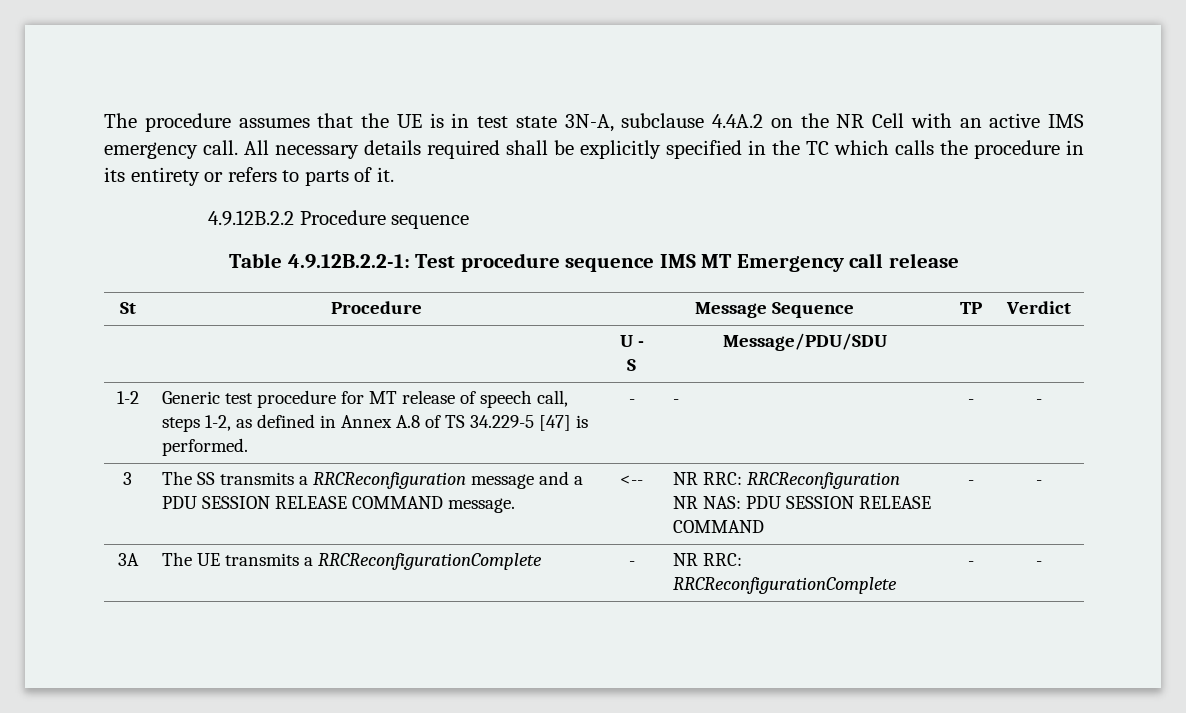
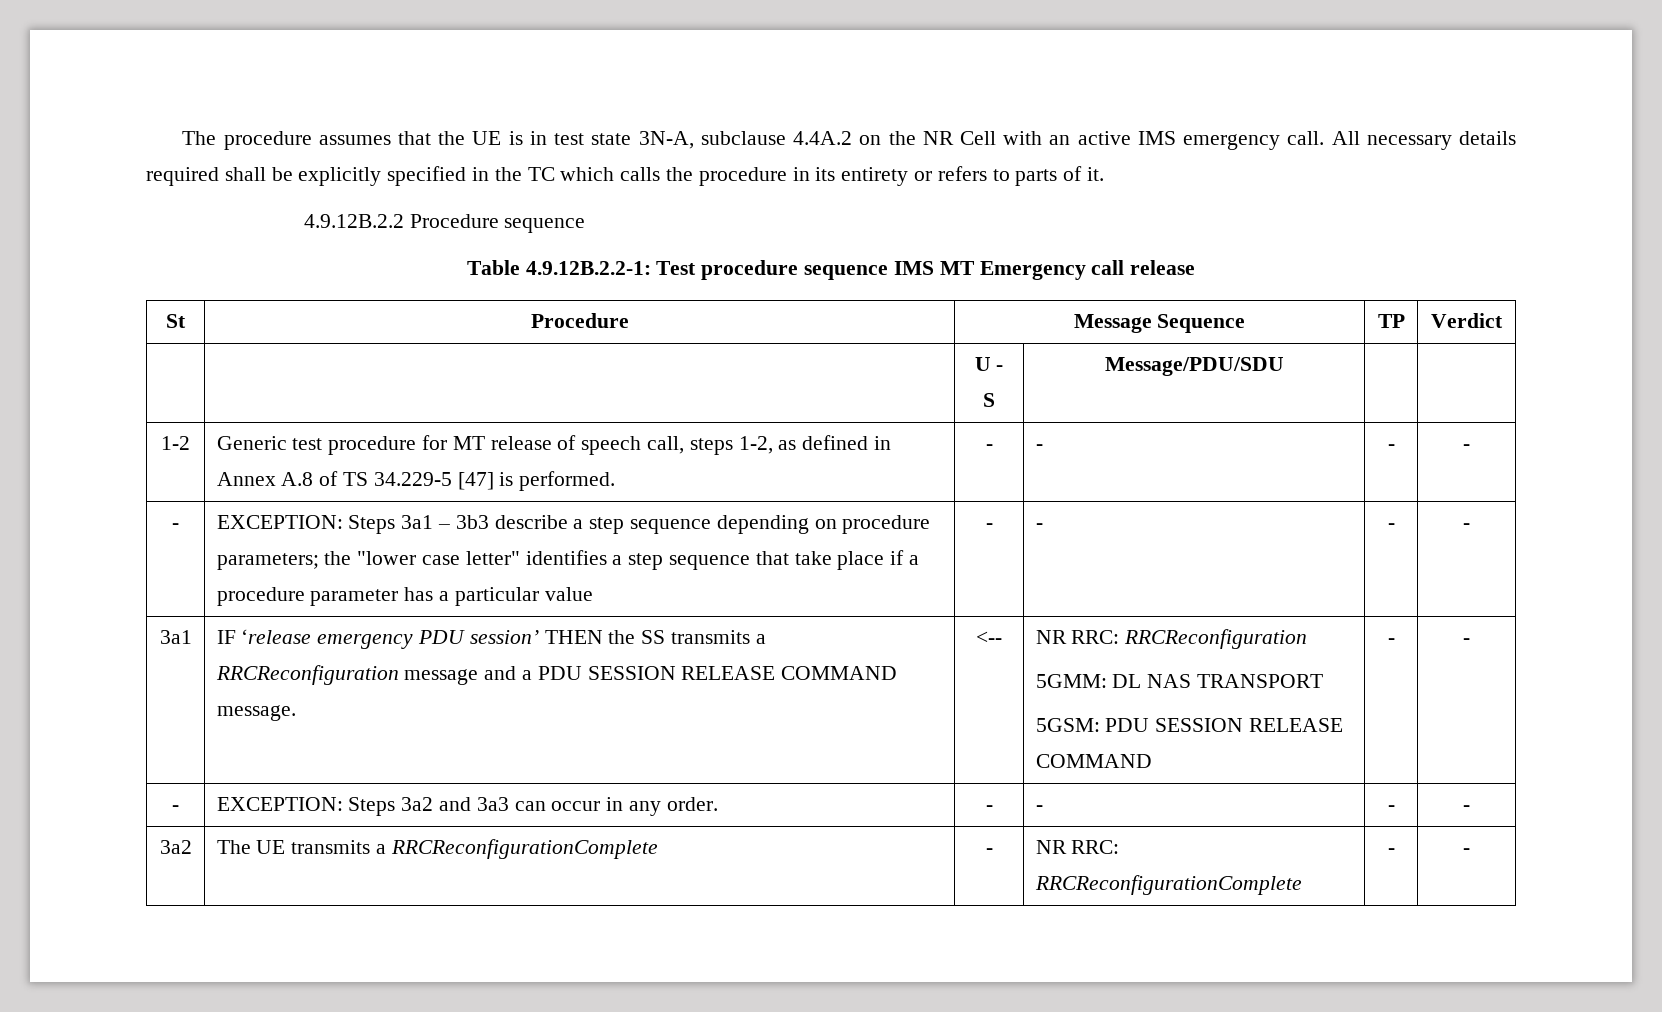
[123,472,132,485] [161,471,192,485] 3 | The -> [172,523,179,529] [216,515,931,534] [216,550,919,570] [216,587,593,606] [985,523,993,529] [1035,523,1043,529] [1387,523,1395,529] [1463,523,1470,529] [159,630,192,644] [216,629,636,649] - | EXCEPTION: Steps 3a1 – 3b3 describe a step sequence depending on procedure parameters; the "lower case letter" identifies a step sequence that take place if a procedure parameter has a particular value | - | - | - | - // 3a1 | IF ‘release emergency PDU session’ THEN the
[672,496,741,509] NR NAS: -> [1035,674,1323,688] [1035,718,1100,732] 5GMM: DL NAS TRANSPORT // 5GSM:
[117,553,139,566] 3A -> [172,805,179,811] [216,797,718,816] [985,805,993,811] [1035,805,1043,811] [1387,805,1395,811] [1463,805,1470,811] [159,840,192,854] - | EXCEPTION: Steps 3a2 and 3a3 can occur in any order. | - | - | - | - // 3a2

